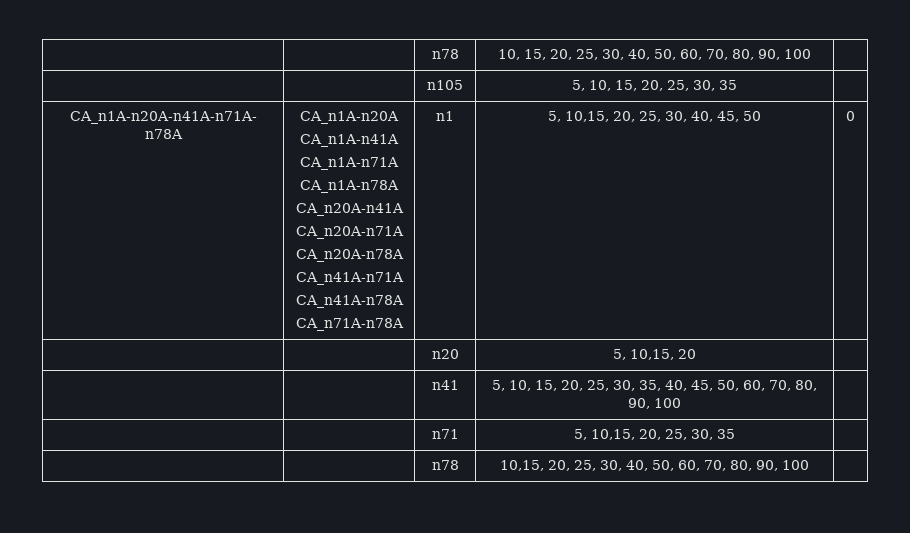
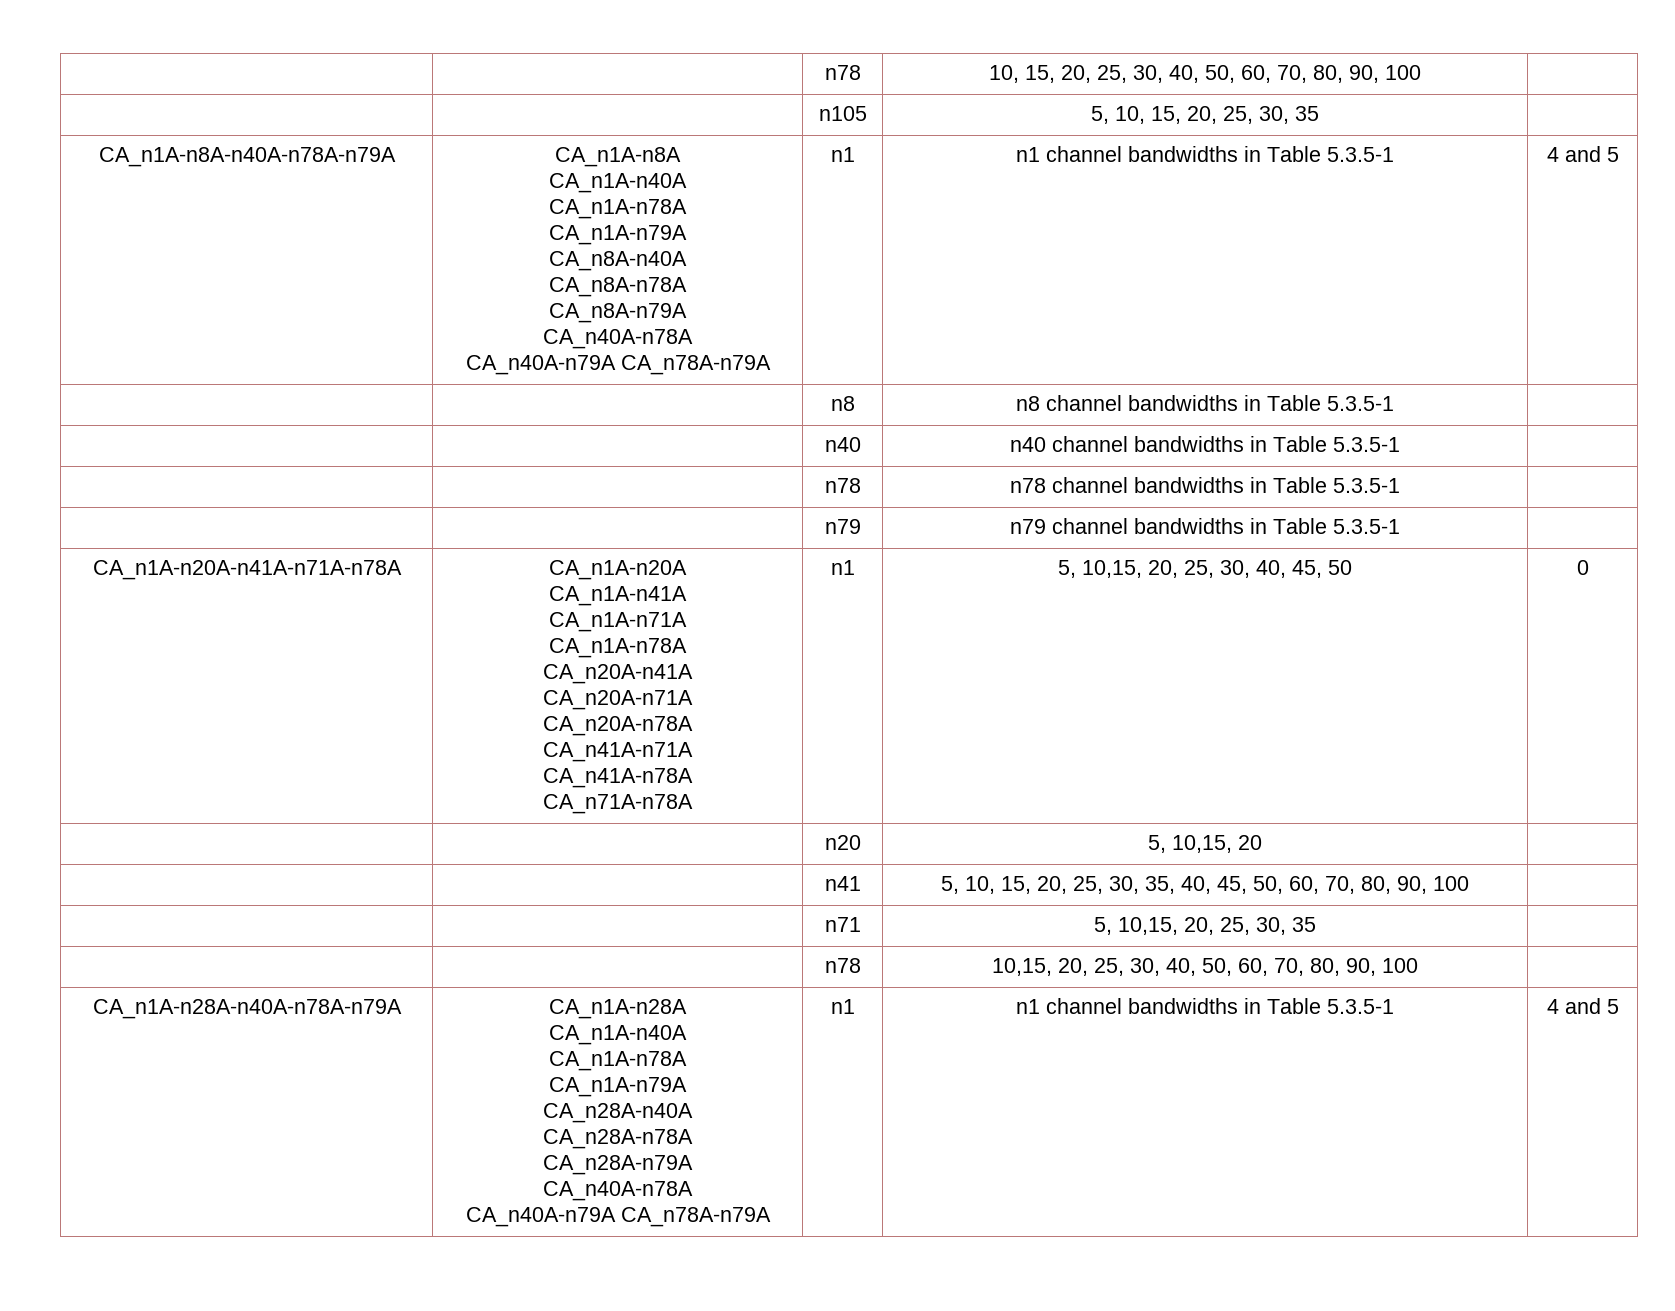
(737, 85) none -> [98,147,396,167] [555,147,681,167] [549,173,687,193] [549,199,687,219] [549,225,687,245] [549,251,687,271] [549,277,687,297] [549,303,687,323] [543,329,693,349] [465,355,771,375] [830,147,855,162] [1016,146,1394,162] [1546,146,1619,162] [830,396,855,411] [1016,395,1394,411] [824,437,861,452] [1010,436,1400,452] [824,478,861,493] [1010,477,1400,493] [824,519,861,534] [1010,518,1400,534] // CA_n1A-n8A-n40A-n78A-n79A | CA_n1A-n8A // CA_n1A-n40A // CA_n1A-n78A // CA_n1A-n79A // CA_n8A-n40A // CA_n8A-n78A // CA_n8A-n79A // CA_n40A-n78A // CA_n40A-n79A CA_n78A-n79A | n1 | n1 channel bandwidths in Table 5.3.5-1 | 4 and 5 // | | n8 | n8 channel bandwidths in Table 5.3.5-1 | // | | n40 | n40 channel bandwidths in Table 5.3.5-1 | // | | n78 | n78 channel bandwidths in Table 5.3.5-1 | // | | n79 | n79 channel bandwidths in Table 5.3.5-1 |
(809, 465) none -> [92,999,402,1019] [549,999,687,1019] [549,1025,687,1045] [549,1051,687,1071] [549,1077,687,1097] [543,1103,693,1123] [543,1129,693,1149] [543,1155,693,1175] [543,1181,693,1201] [465,1207,771,1227] [830,999,855,1014] [1016,998,1394,1014] [1546,998,1619,1014] // CA_n1A-n28A-n40A-n78A-n79A | CA_n1A-n28A // CA_n1A-n40A // CA_n1A-n78A // CA_n1A-n79A // CA_n28A-n40A // CA_n28A-n78A // CA_n28A-n79A // CA_n40A-n78A // CA_n40A-n79A CA_n78A-n79A | n1 | n1 channel bandwidths in Table 5.3.5-1 | 4 and 5

